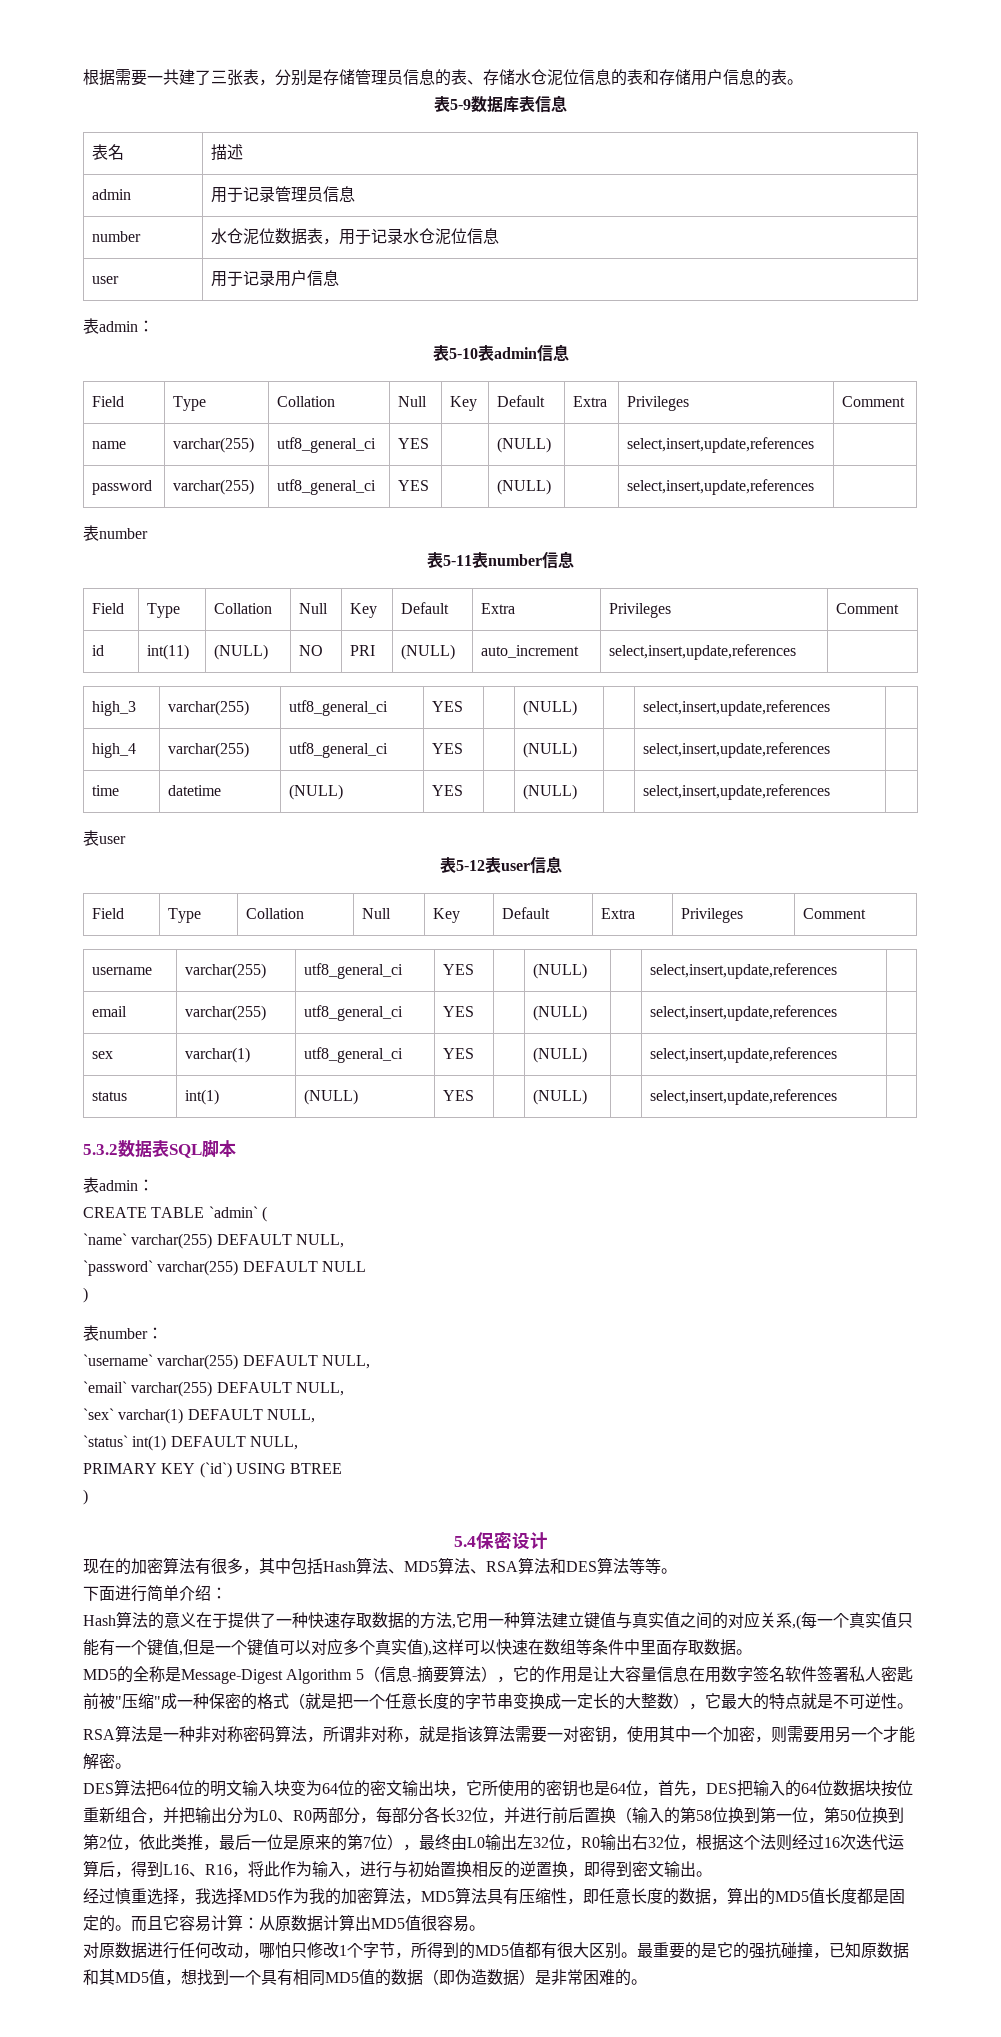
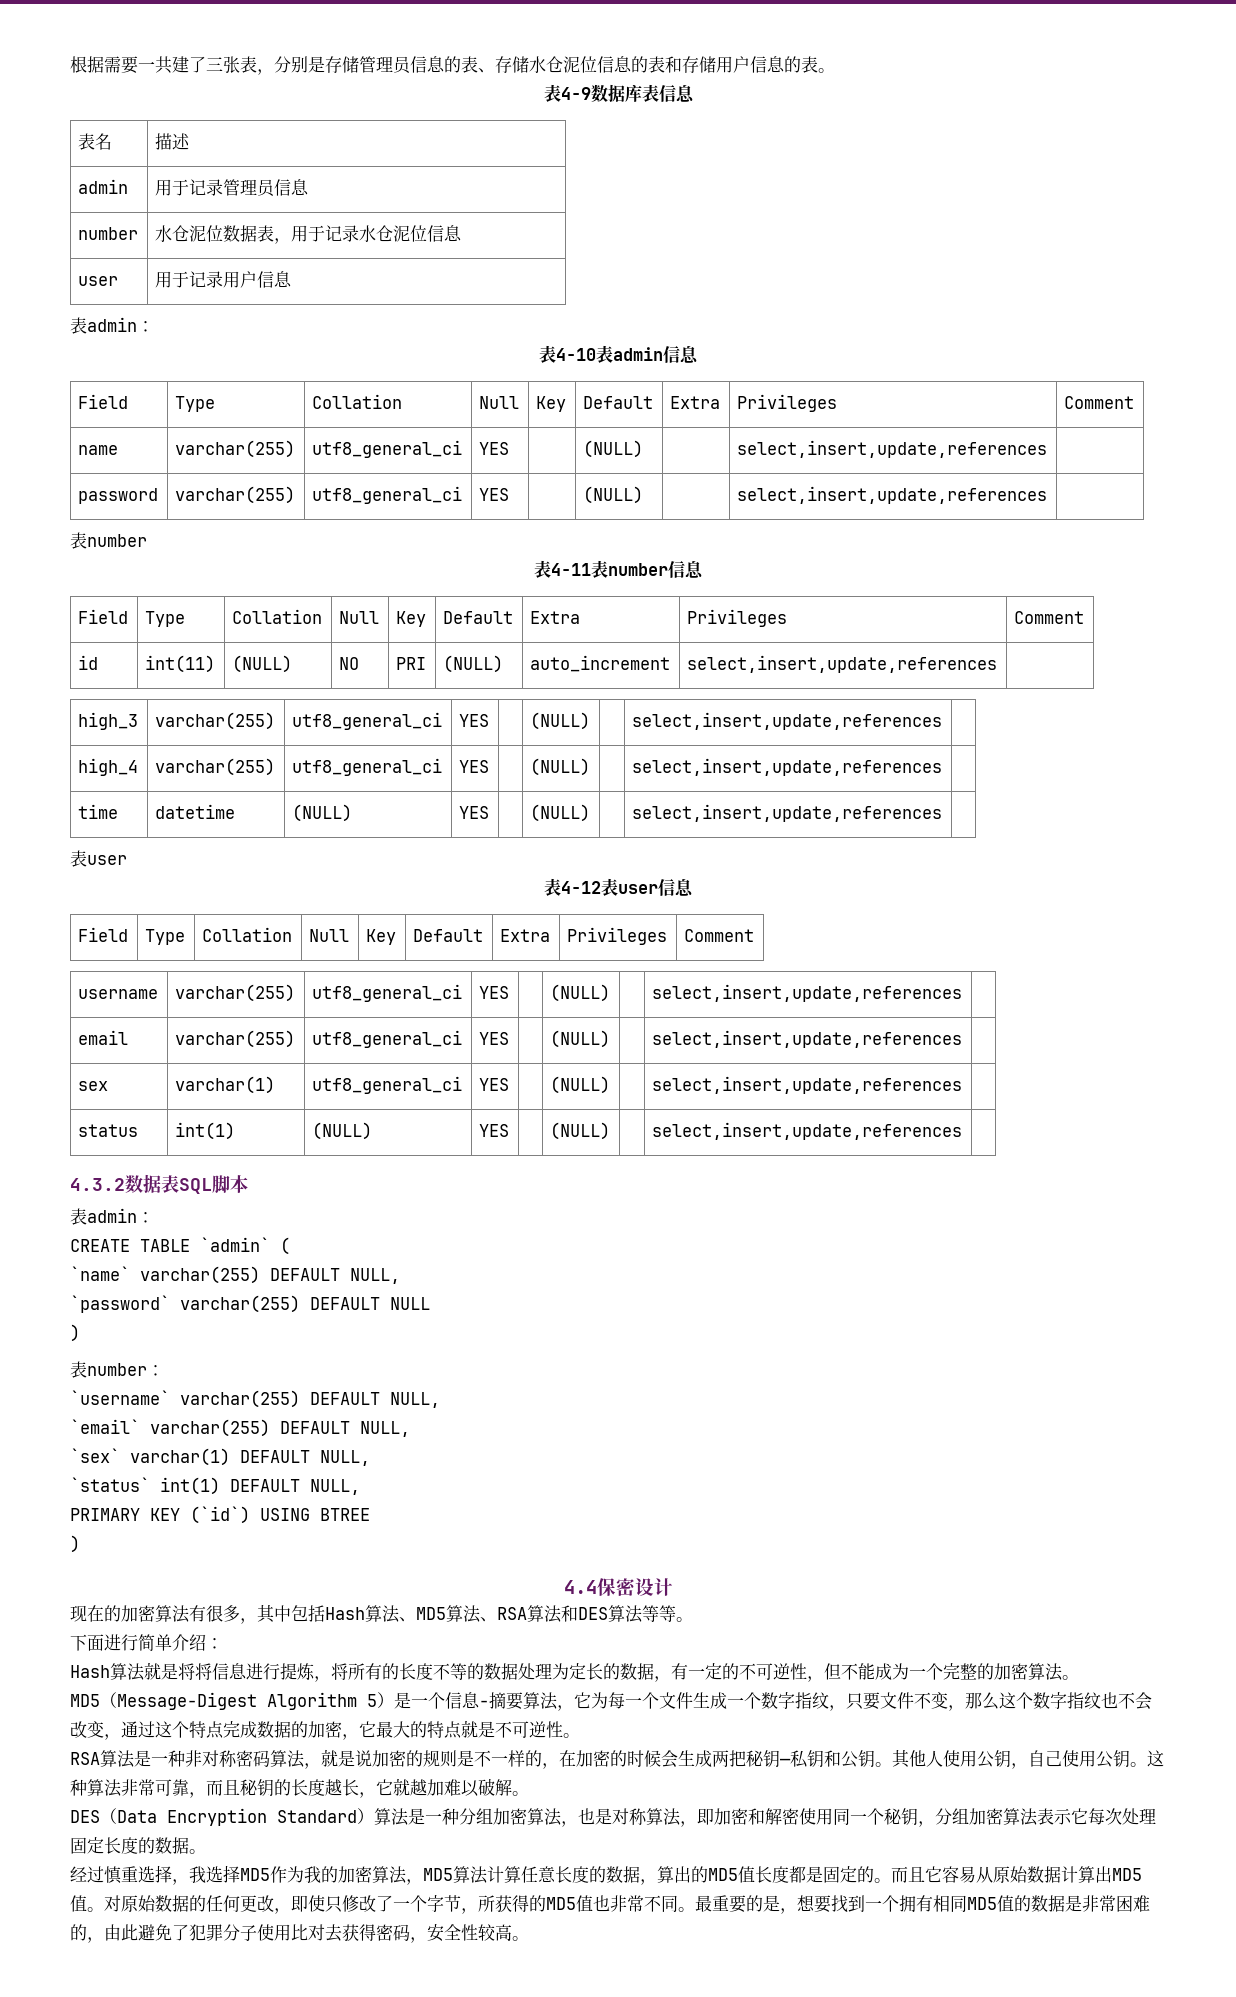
[450,99,471,110] 5-9 -> [560,87,591,100] 4-9
[448,348,478,359] 5-10 -> [556,348,596,361] 4-10
[443,555,472,566] 5-11 -> [551,563,591,576] 4-11
[455,860,485,871] 5-12 -> [561,881,601,894] 4-12
[83,1144,118,1155] 5.3.2 -> [70,1178,125,1191] 4.3.2
[453,1536,476,1547] 5.4 -> [563,1580,597,1594] 4.4
[148,1611,913,1630] [83,1638,752,1657] [83,1665,913,1684] [83,1693,689,1710] 的意义在于提供了一种快速存取数据的方法,它用一种算法建立键值与真实值之间的对应关系,(每一个真实值只能有一个键值,但是一个键值可以对应多个真实值),这样可以快速在数组等条件中里面存取数据。 // MD5的全称是Message-Digest Algorithm 5（信息-摘要算法），它的作用是让大容量信息在用数字签名软件签署私人密匙前被"压缩"成一种保密的格式（就是把一个任意长度的字节串变换成一定长的大整数） -> [144,1662,1079,1682] [70,1692,1152,1711] [70,1721,342,1740] 就是将将信息进行提炼，将所有的长度不等的数据处理为定长的数据，有一定的不可逆性，但不能成为一个完整的加密算法。 // MD5（Message-Digest Algorithm 5）是一个信息-摘要算法，它为每一个文件生成一个数字指纹，只要文件不变，那么这个数字指纹也不会改变，通过这个特点完成数据的加密
[323,1725,915,1743] [83,1753,131,1770] [83,1779,913,1797] [83,1807,904,1824] [83,1834,904,1851] [83,1860,696,1878] 所谓非对称，就是指该算法需要一对密钥，使用其中一个加密，则需要用另一个才能解密。 // DES算法把64位的明文输入块变为64位的密文输出块，它所使用的密钥也是64位，首先，DES把输入的64位数据块按位重新组合，并把输出分为L0、R0两部分，每部分各长32位，并进行前后置换（输入的第58位换到第一位，第50位换到第2位，依此类推，最后一位是原来的第7位），最终由L0输出左32位，R0输出右32位，根据这个法则经过16次迭代运算后，得到L16、R16，将此作为输入，进行与初始置换相反的逆置换，即得到密文输出 -> [321,1749,1164,1769] [70,1778,529,1798] [70,1808,1156,1827] [70,1837,189,1854] 就是说加密的规则是不一样的，在加密的时候会生成两把秘钥—私钥和公钥。其他人使用公钥，自己使用公钥。这种算法非常可靠，而且秘钥的长度越长，它就越加难以破解。 // DES（Data Encryption Standard）算法是一种分组加密算法，也是对称算法，即加密和解密使用同一个秘钥，分组加密算法表示它每次处理固定长度的数据
[487,1888,599,1905] 具有压缩性，即 -> [487,1866,521,1883] 计算
[211,1914,291,1931] 计算：从原 -> [976,1866,1028,1883] 从原始
[421,1915,485,1932] [83,1942,347,1959] 很容易。 // 对原数据进行任何改动，哪怕只修改1 -> [87,1895,410,1914] 。对原始数据的任何更改，即使只修改了一
[427,1942,909,1959] [83,1969,197,1986] 得到的MD5值都有很大区别。最重要的是它的强抗碰撞，已知原数据和其MD5值，想 -> [495,1895,831,1914] 获得的MD5值也非常不同。最重要的是，想要
[261,1970,277,1985] 具 -> [899,1895,916,1912] 拥
[423,1969,631,1986] （即伪造数据）是非常困难的 -> [1065,1895,1150,1912] [70,1924,512,1943] 是非常困难的，由此避免了犯罪分子使用比对去获得密码，安全性较高

